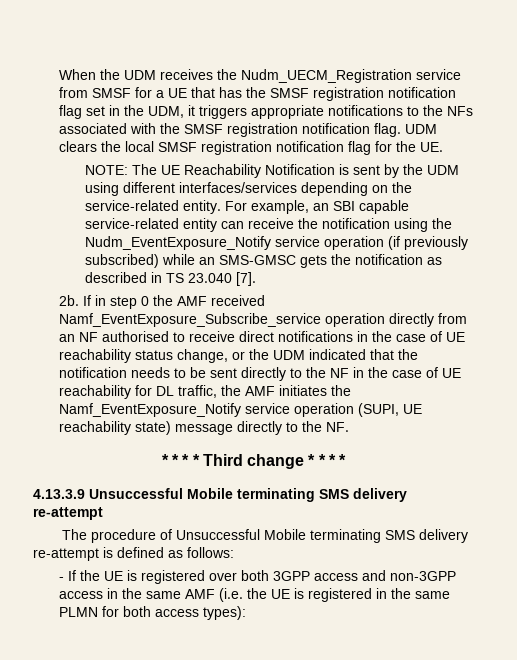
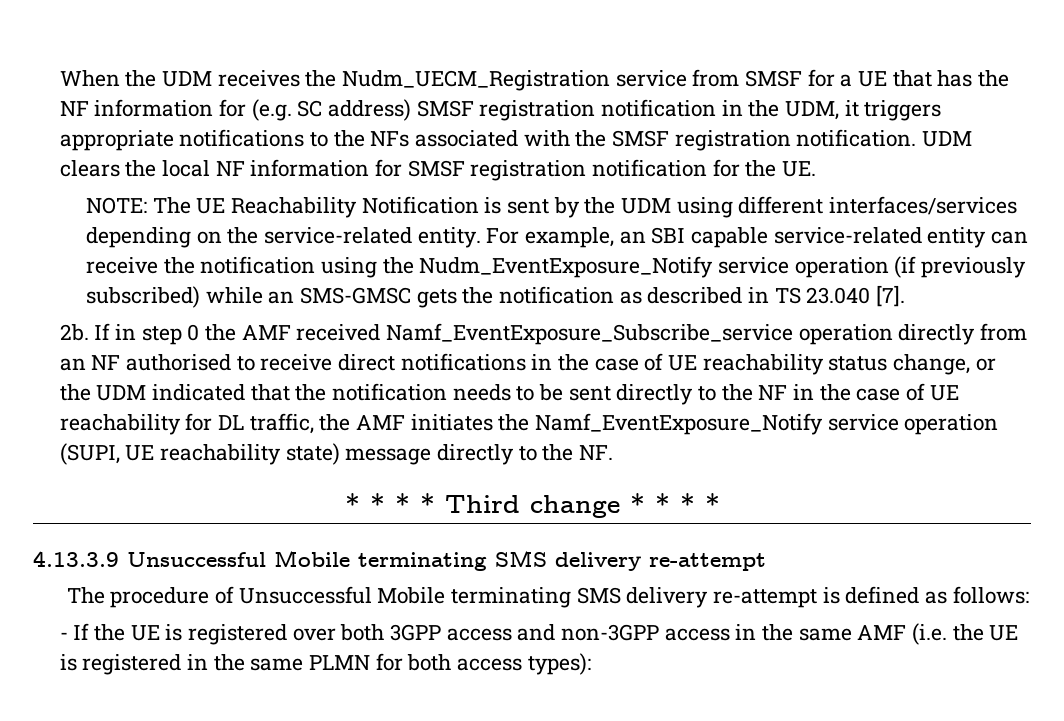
[269,87,456,101] [58,105,105,119] SMSF registration notification flag set -> [59,99,716,121] NF information for (e.g. SC address) SMSF registration notification
[301,123,401,137] notification flag. -> [796,129,917,147] notification.
[157,141,371,155] SMSF registration notification flag -> [215,159,707,181] NF information for SMSF registration notification

